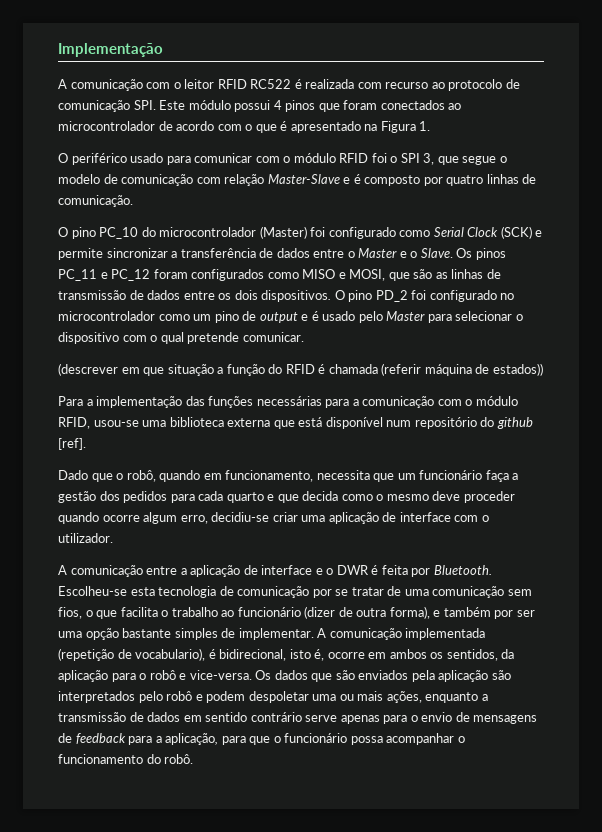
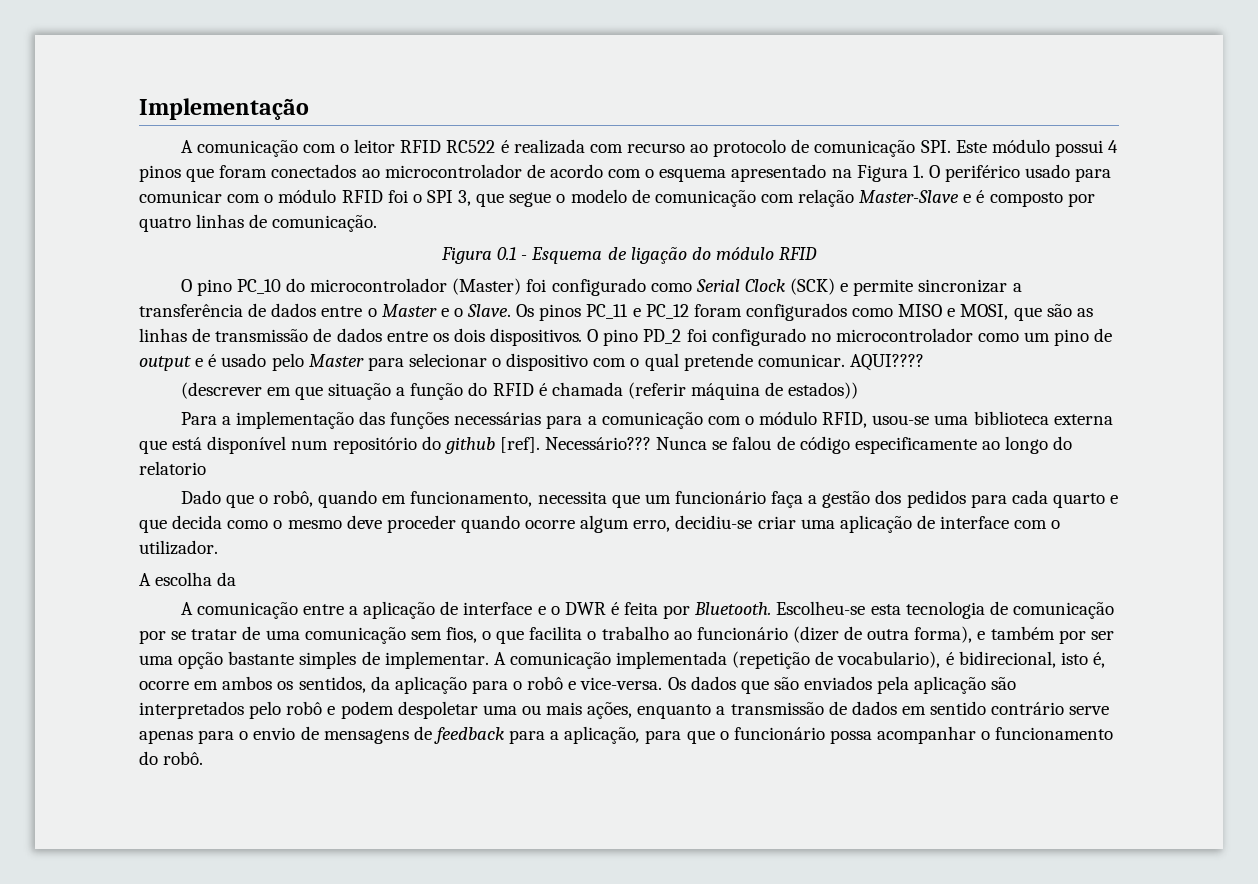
[255,121,288,133] que é -> [659,168,727,182] esquema
(431, 126) // -> (924, 171) none
(133, 201) none -> [440,246,818,264] // Figura 0.1 - Esquema de ligação do módulo RFID
(304, 337) none -> [849,354,924,371] AQUI????
(86, 444) none -> [545,436,1073,454] [139,461,206,475] Necessário??? Nunca se falou de código especificamente ao longo do relatorio
(113, 538) none -> [139,572,237,586] // A escolha da

